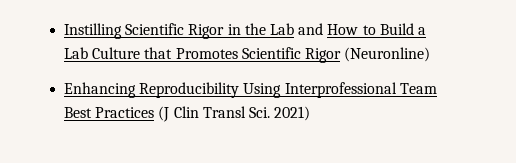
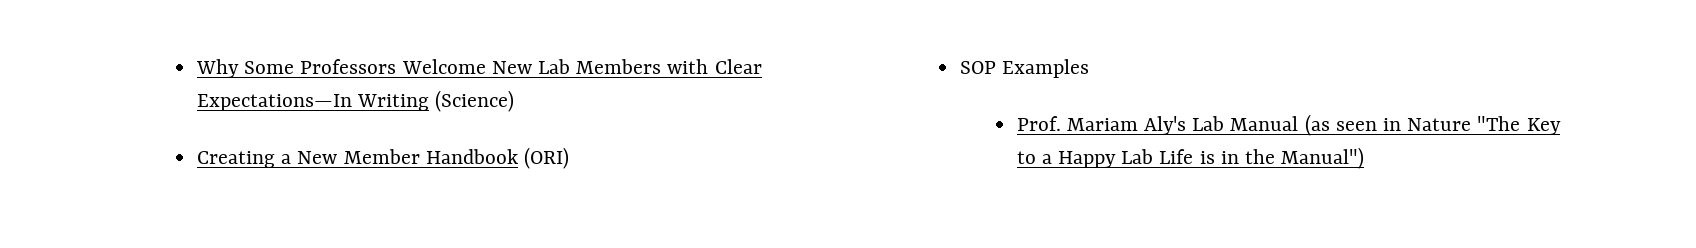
[64,23,426,39] [64,47,431,63] [64,82,437,98] [64,106,311,122] Instilling Scientific Rigor in the Lab and How to Build a Lab Culture that Promotes Scientific Rigor (Neuronline) // Enhancing Reproducibility Using Interprofessional Team Best Practices (J Clin Transl Sci. 2021) -> [195,59,762,78] [196,90,515,112] [196,147,569,169] [959,59,1090,78] [1016,114,1561,136] [1016,147,1365,169] Why Some Professors Welcome New Lab Members with Clear Expectations—In Writing (Science) // Creating a New Member Handbook (ORI) // SOP Examples // Prof. Mariam Aly's Lab Manual (as seen in Nature "The Key to a Happy Lab Life is in the Manual")

